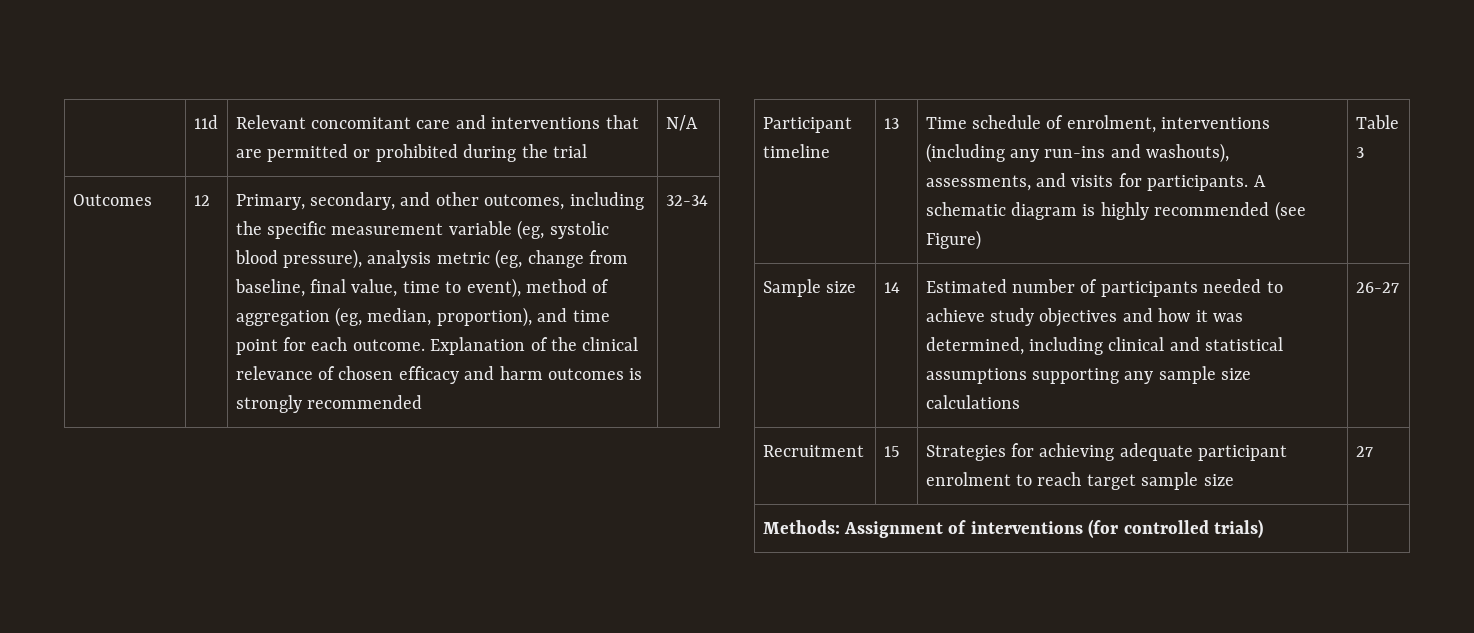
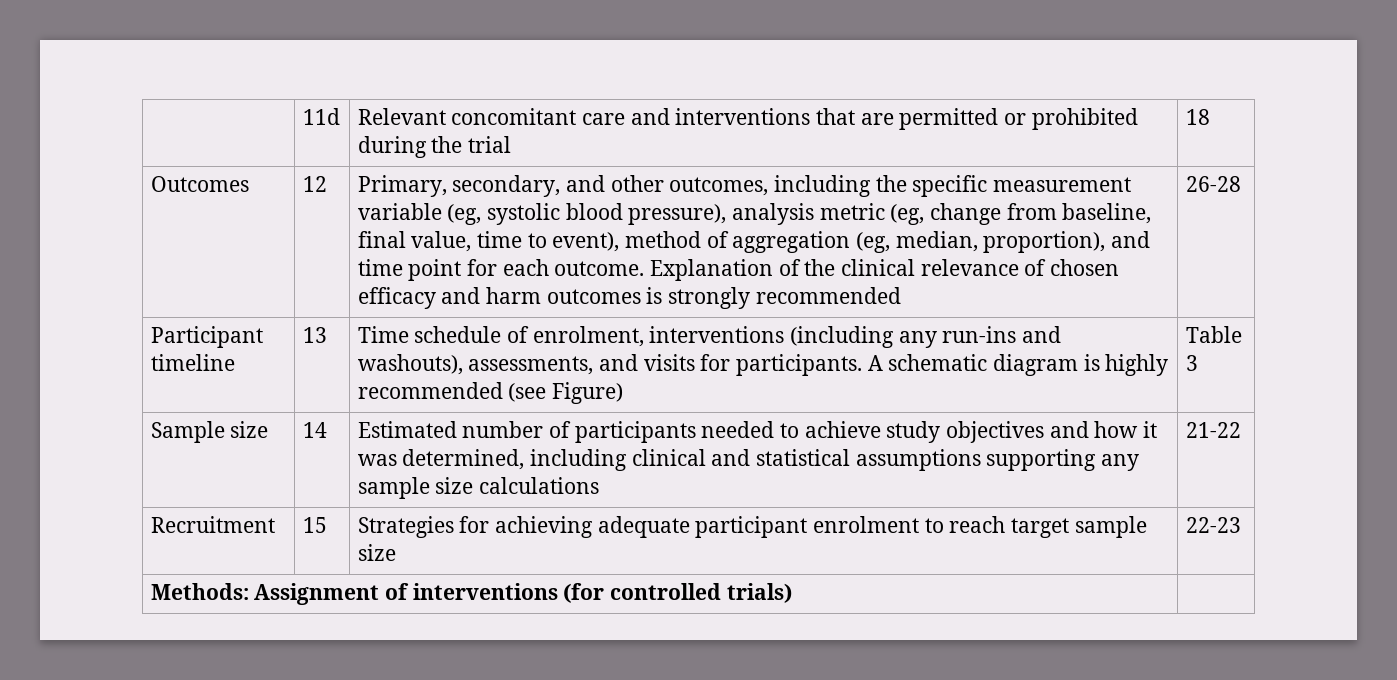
[665,115,698,131] N/A -> [1185,109,1210,125] 18
[665,195,708,206] 32-34 -> [1185,176,1241,192] 26-28
[1355,282,1399,293] 26-27 -> [1185,422,1241,438] 21-22
[1355,446,1373,457] 27 -> [1185,517,1241,533] 22-23

